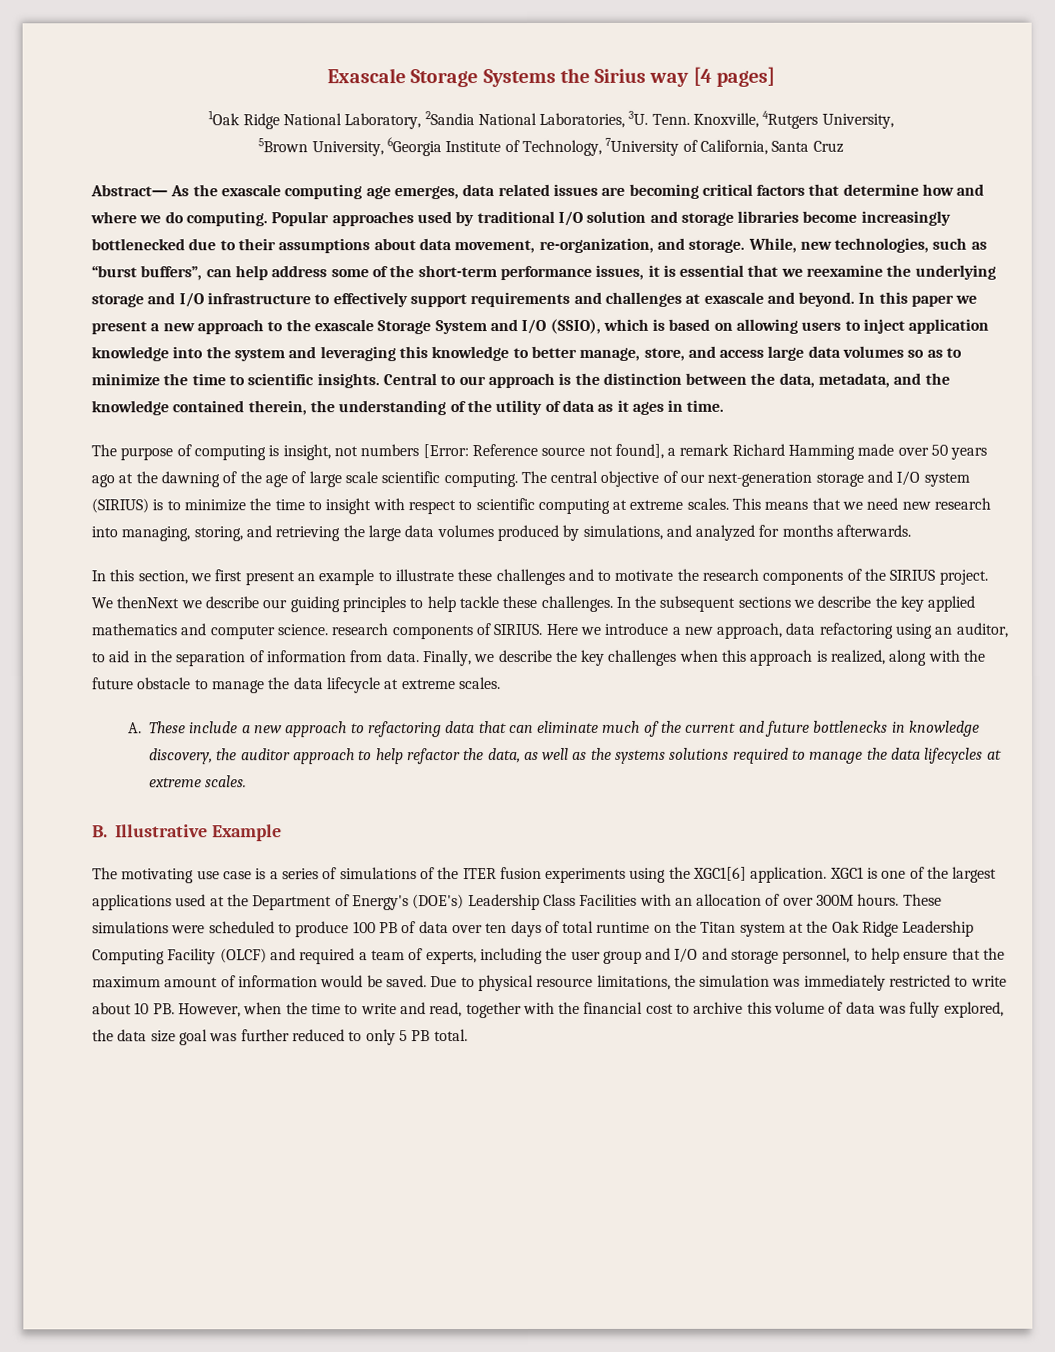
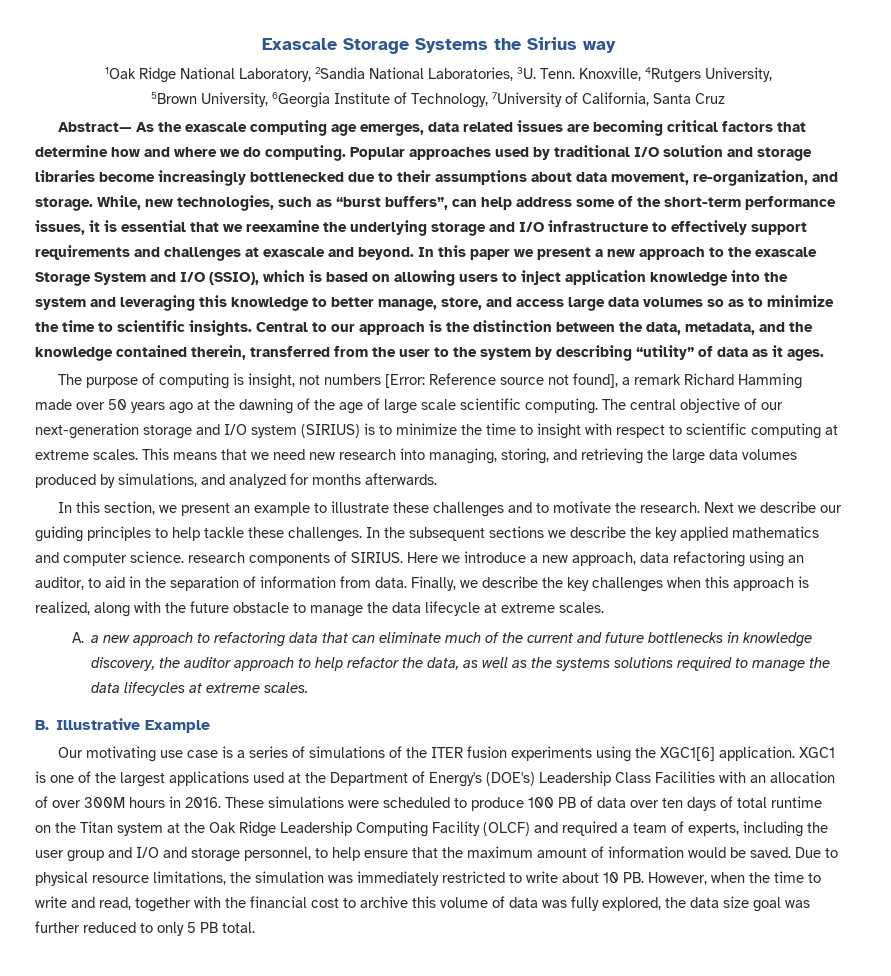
[692,66,775,87] [4 pages] -> (616, 47) none
[309,399,543,416] the understanding of the utility -> [250,345,694,361] transferred from the user to the system by describing “utility”
[631,399,725,415] ages in time. -> [787,349,824,361] ages.
[214,569,243,582] first -> (177, 509) none
[702,568,988,585] [91,596,180,609] research components of the SIRIUS project. We thenNext -> [639,502,734,513] research. Next
[148,721,239,734] These include -> (85, 637) none
[92,867,118,880] The -> [57,747,83,758] Our
[857,893,900,906] hours. -> [129,796,221,808] hours in 2016.

